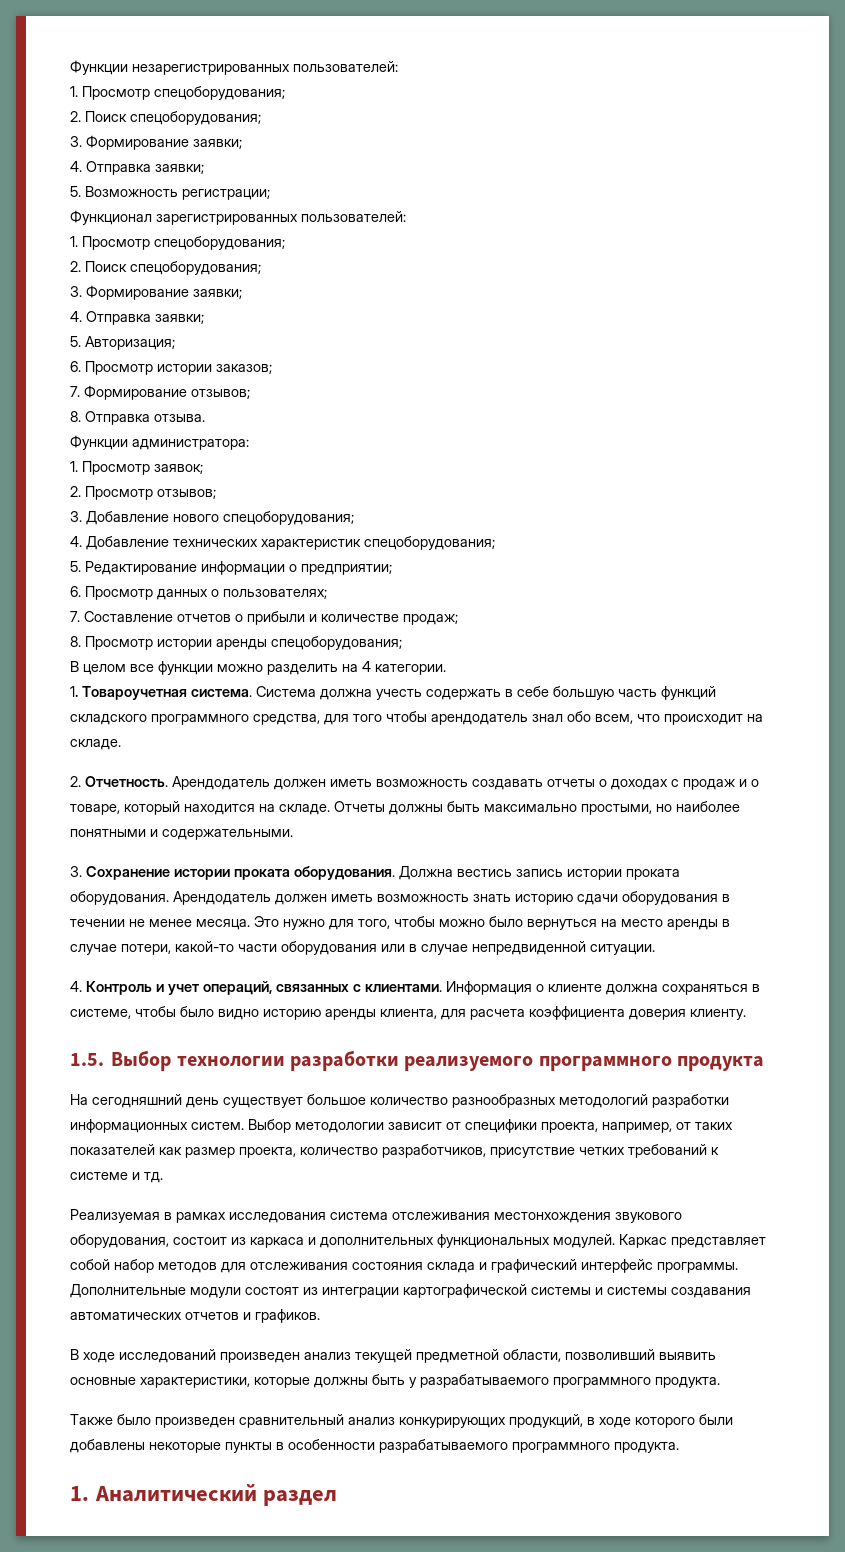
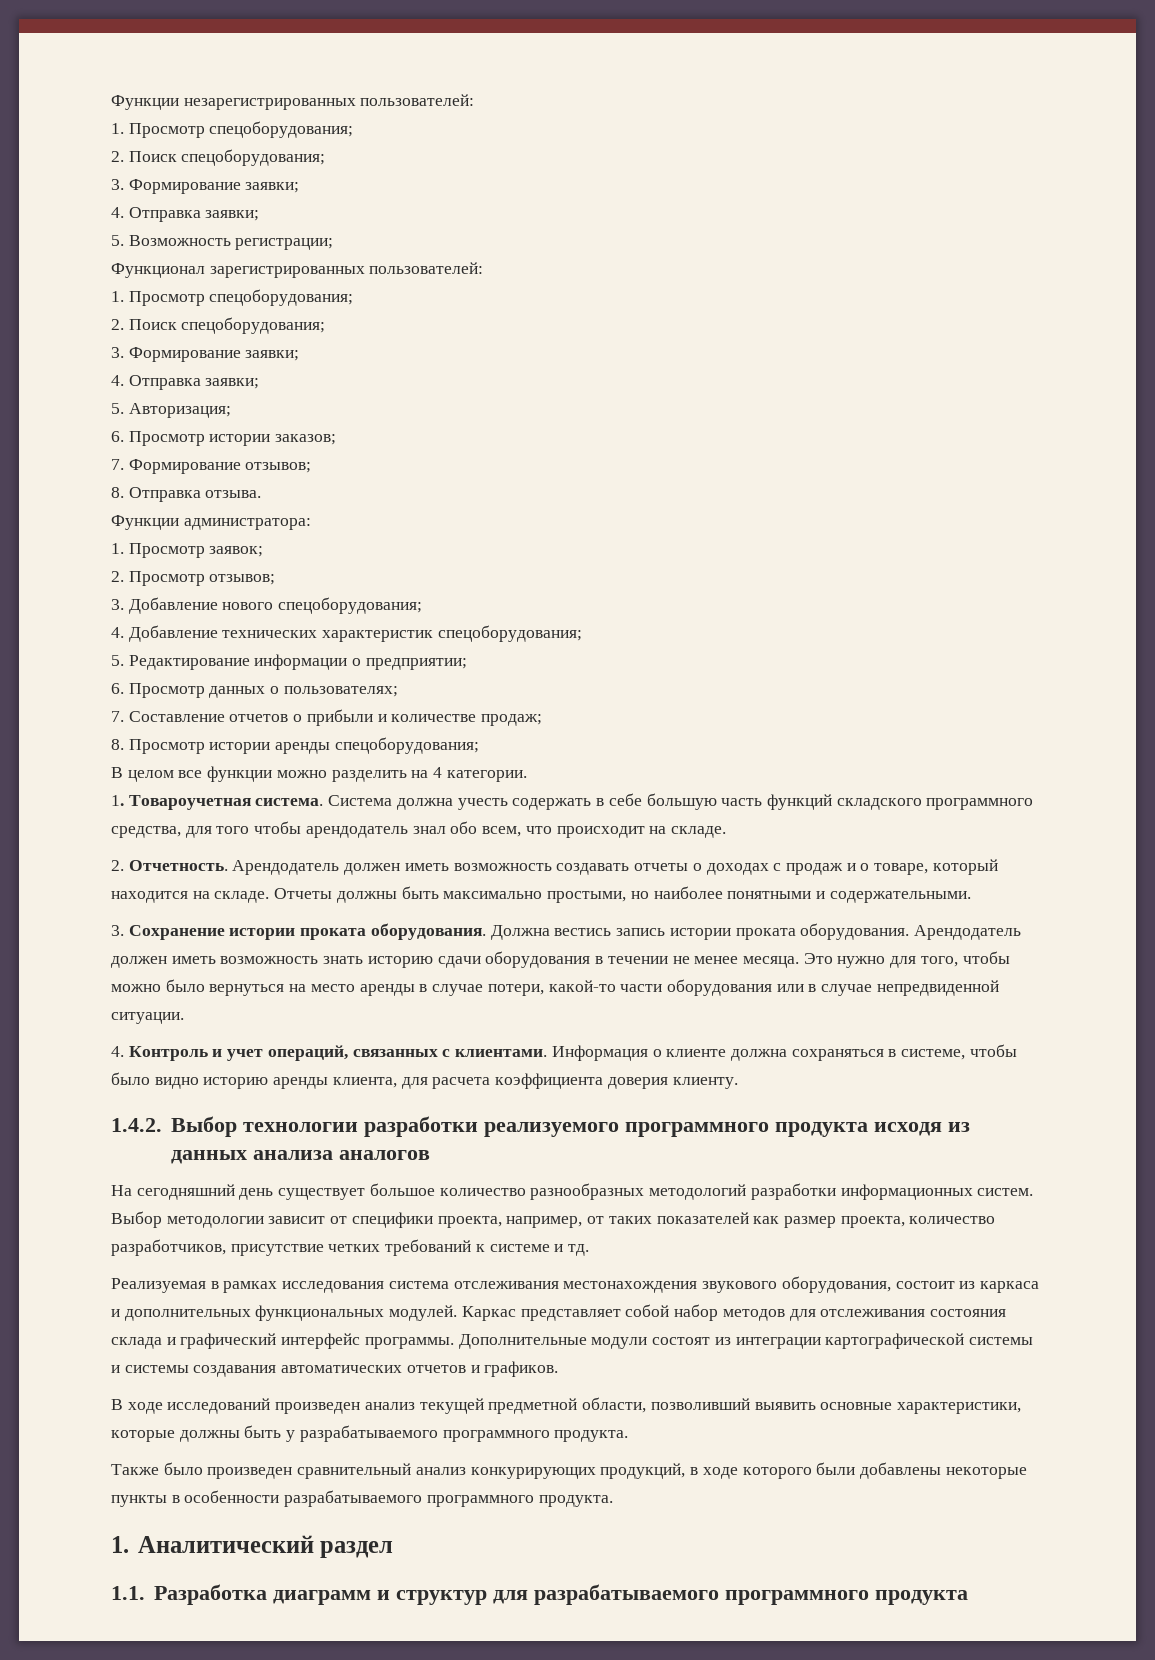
[70,1053,104,1066] 1.5. -> [111,1118,162,1132] 1.4.2.
(765, 1063) none -> [873,1122,970,1136] [170,1150,430,1164] исходя из данных анализа аналогов
[494,1212,611,1223] местонхождения -> [563,1281,698,1293] местонахождения
(338, 1498) none -> [111,1584,968,1605] // 1.1. Разработка диаграмм и структур для разрабатываемого программного продукта

